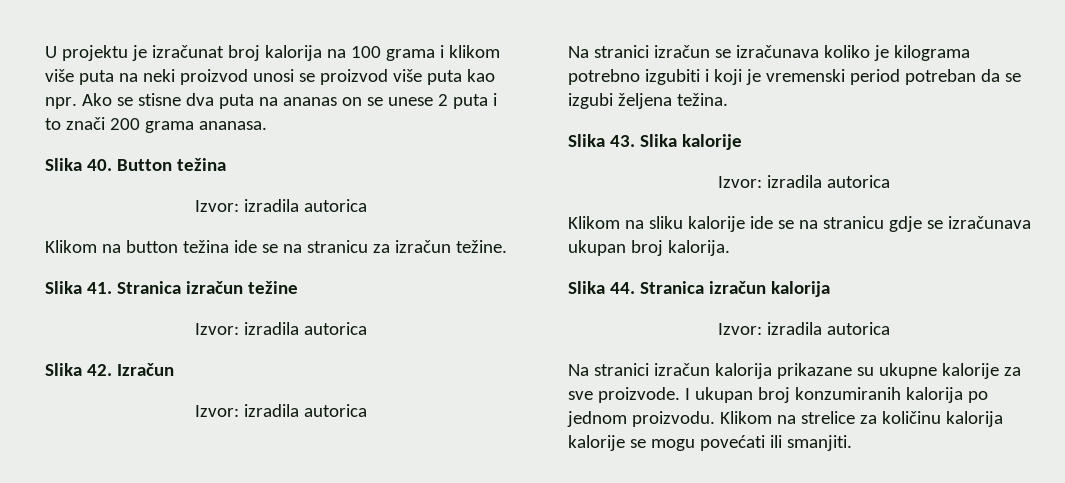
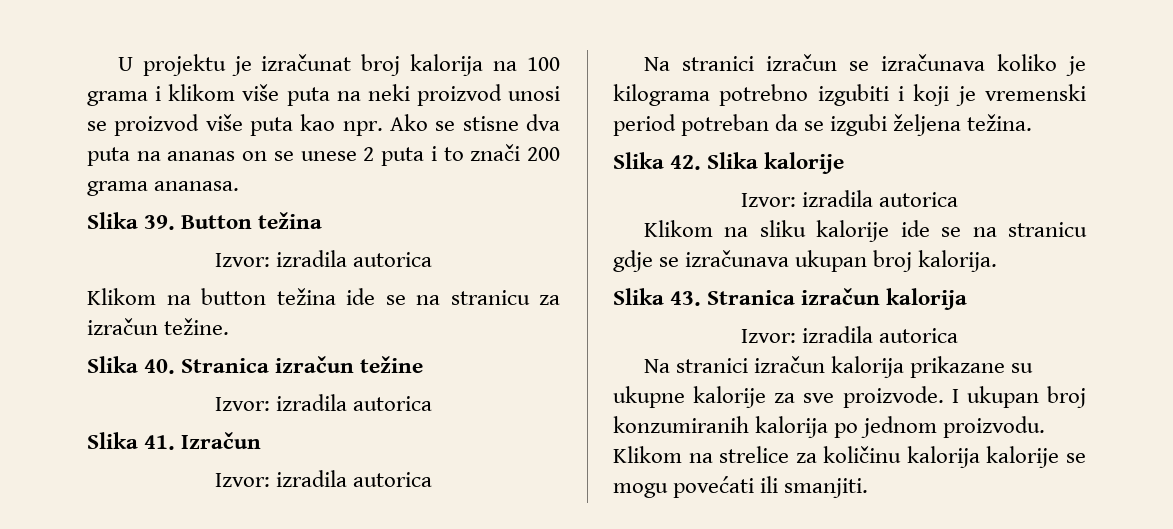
[86,159,112,171] 40. -> [144,215,176,230] 39.
[86,282,112,294] 41. -> [144,359,176,374] 40.
[86,364,112,376] 42. -> [144,435,176,450] 41.
[609,135,635,147] 43. -> [670,155,702,170] 42.
[609,282,635,294] 44. -> [670,291,702,306] 43.

